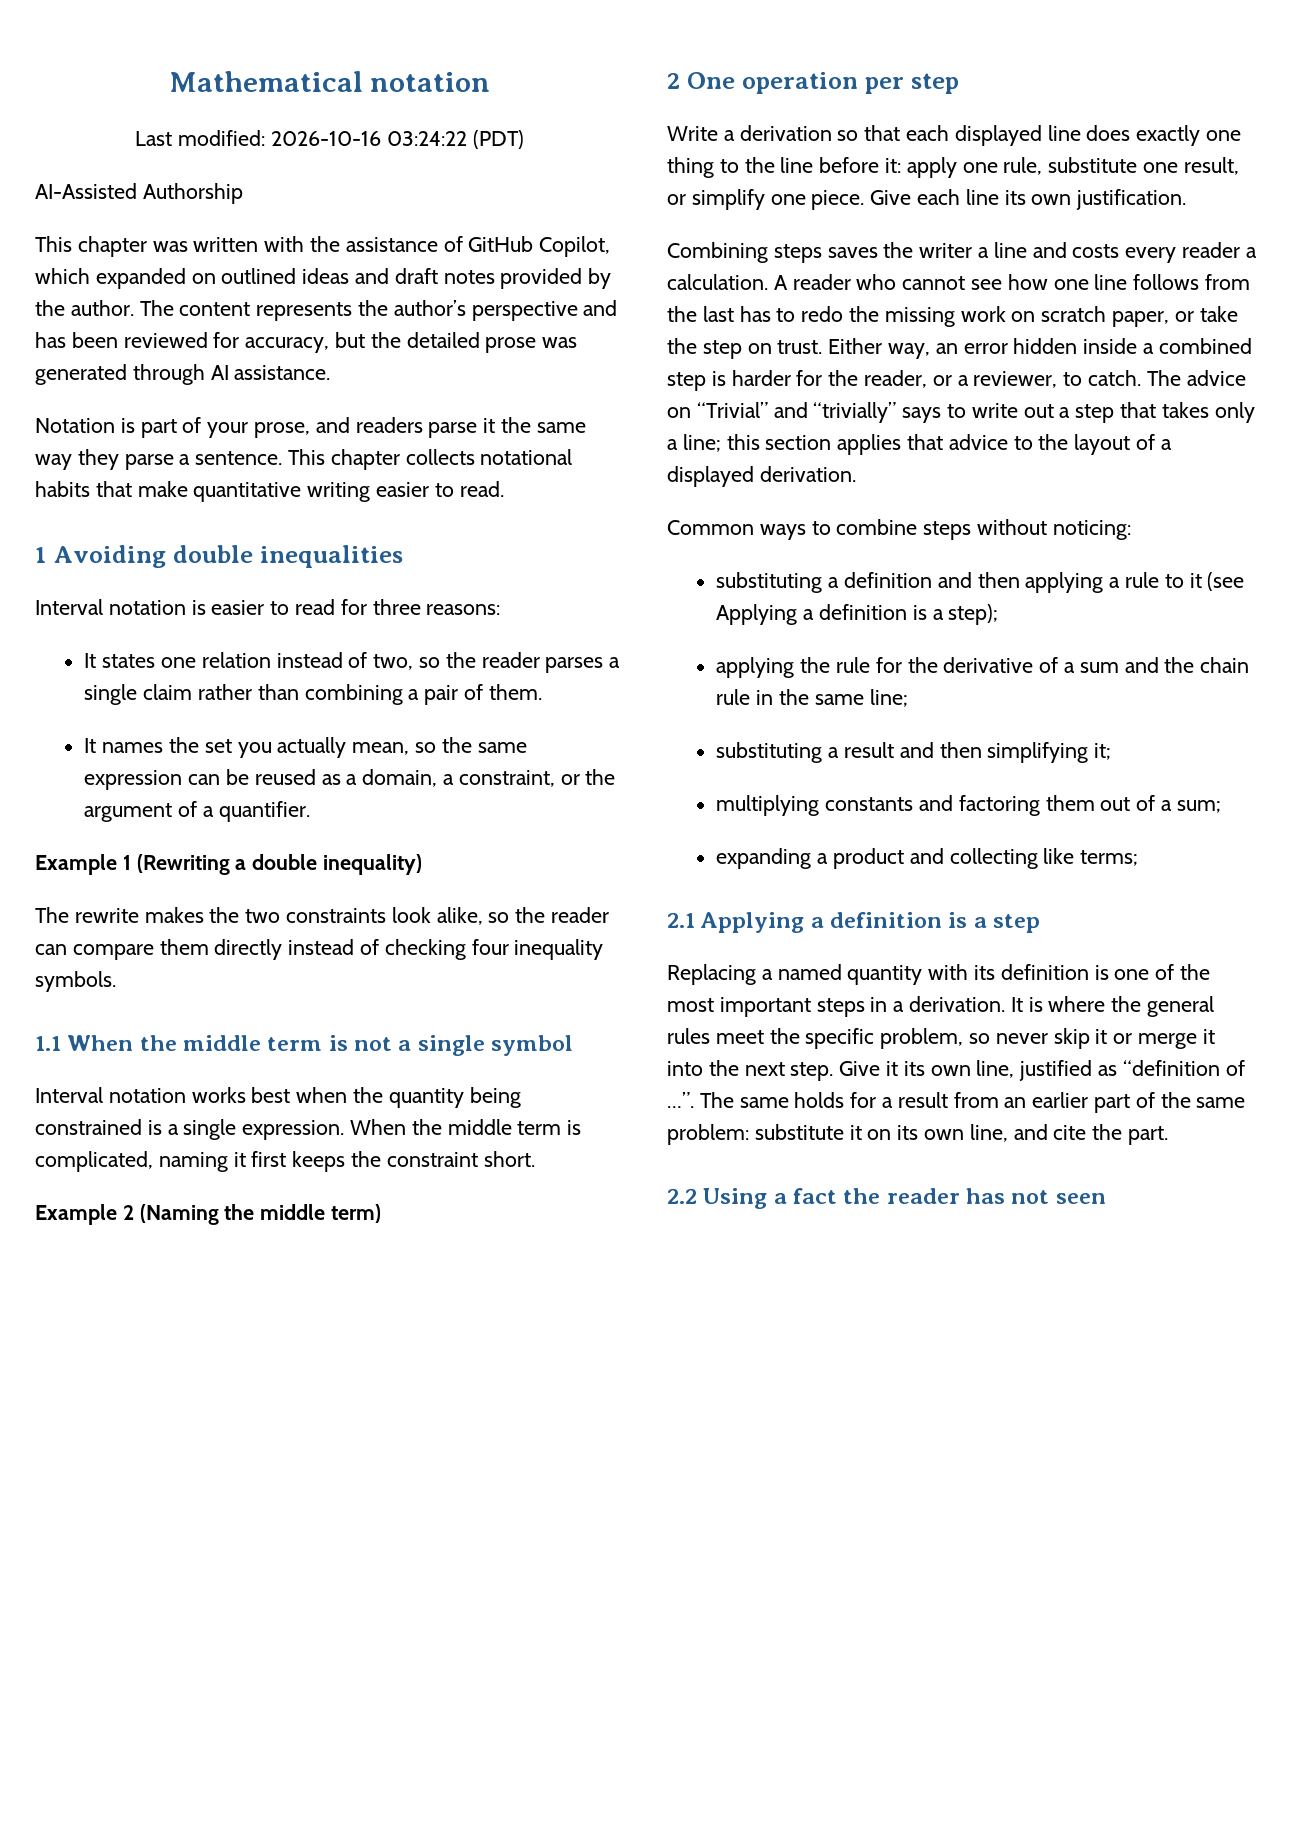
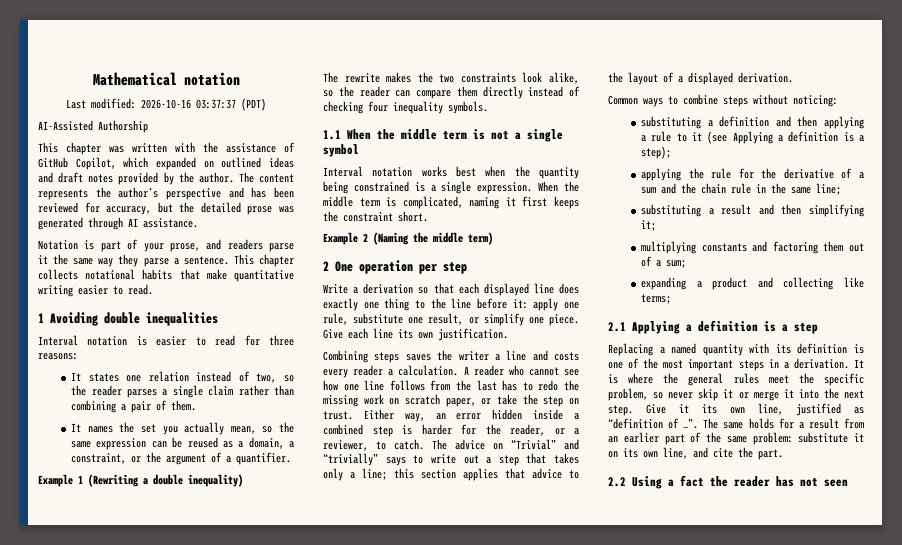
[386,131,467,146] 03:24:22 -> [196,99,236,109] 03:37:37

